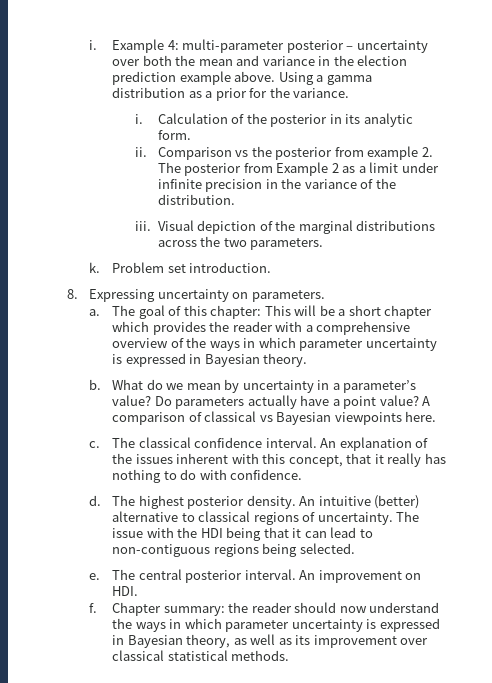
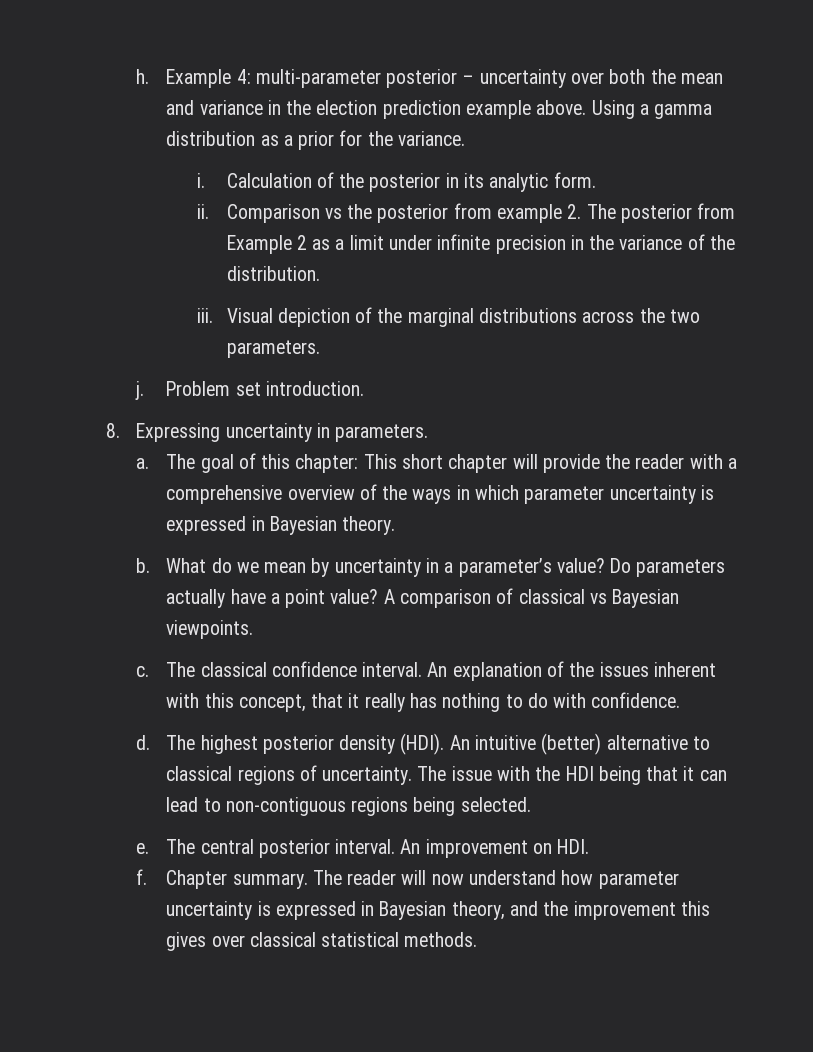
[89,40,98,50] i. -> [136,69,150,84] h.
[89,262,101,273] k. -> [135,381,145,400] j.
[232,292,249,299] on -> [316,423,330,438] in
[294,305,433,319] [112,321,206,335] will be a short chapter which provides -> [401,454,600,473] short chapter will provide
[334,411,437,425] viewpoints here. -> [166,620,254,639] viewpoints.
[246,495,296,509] density. -> [339,733,445,755] density (HDI).
[163,602,440,616] [112,618,222,632] summary: the reader should now understand the ways in which -> [232,870,594,889] summary. The reader will now understand how
[233,634,397,648] as well as its improvement -> [509,901,710,920] [166,932,207,951] and the improvement this gives

